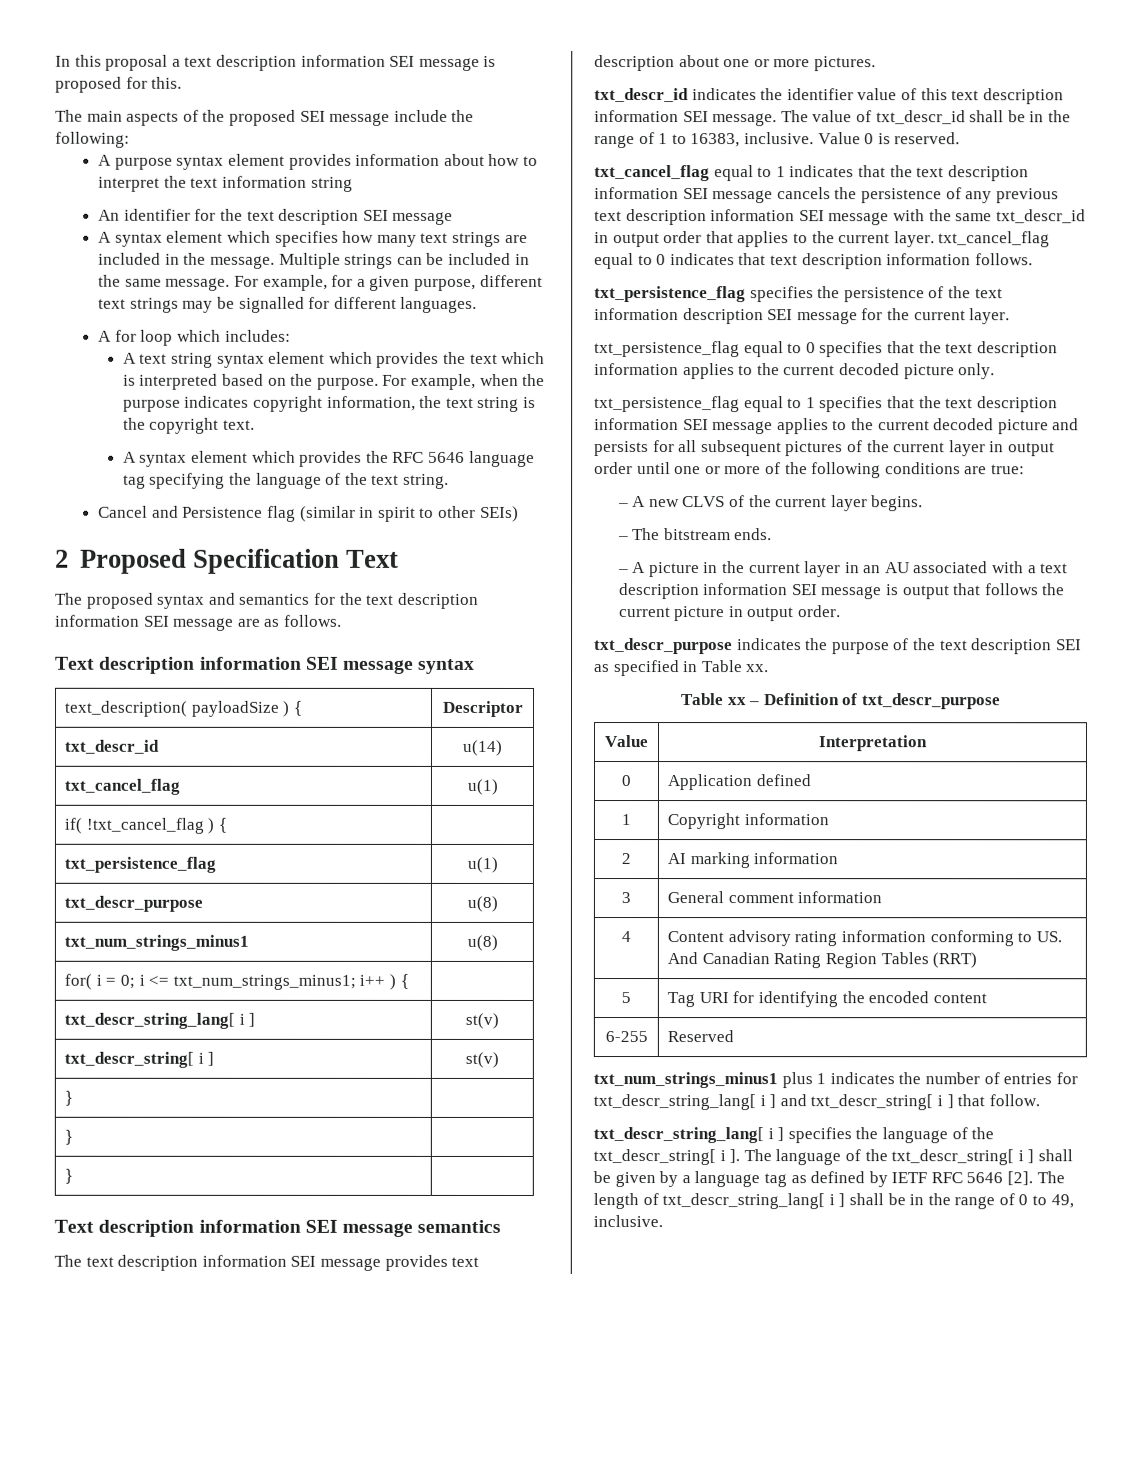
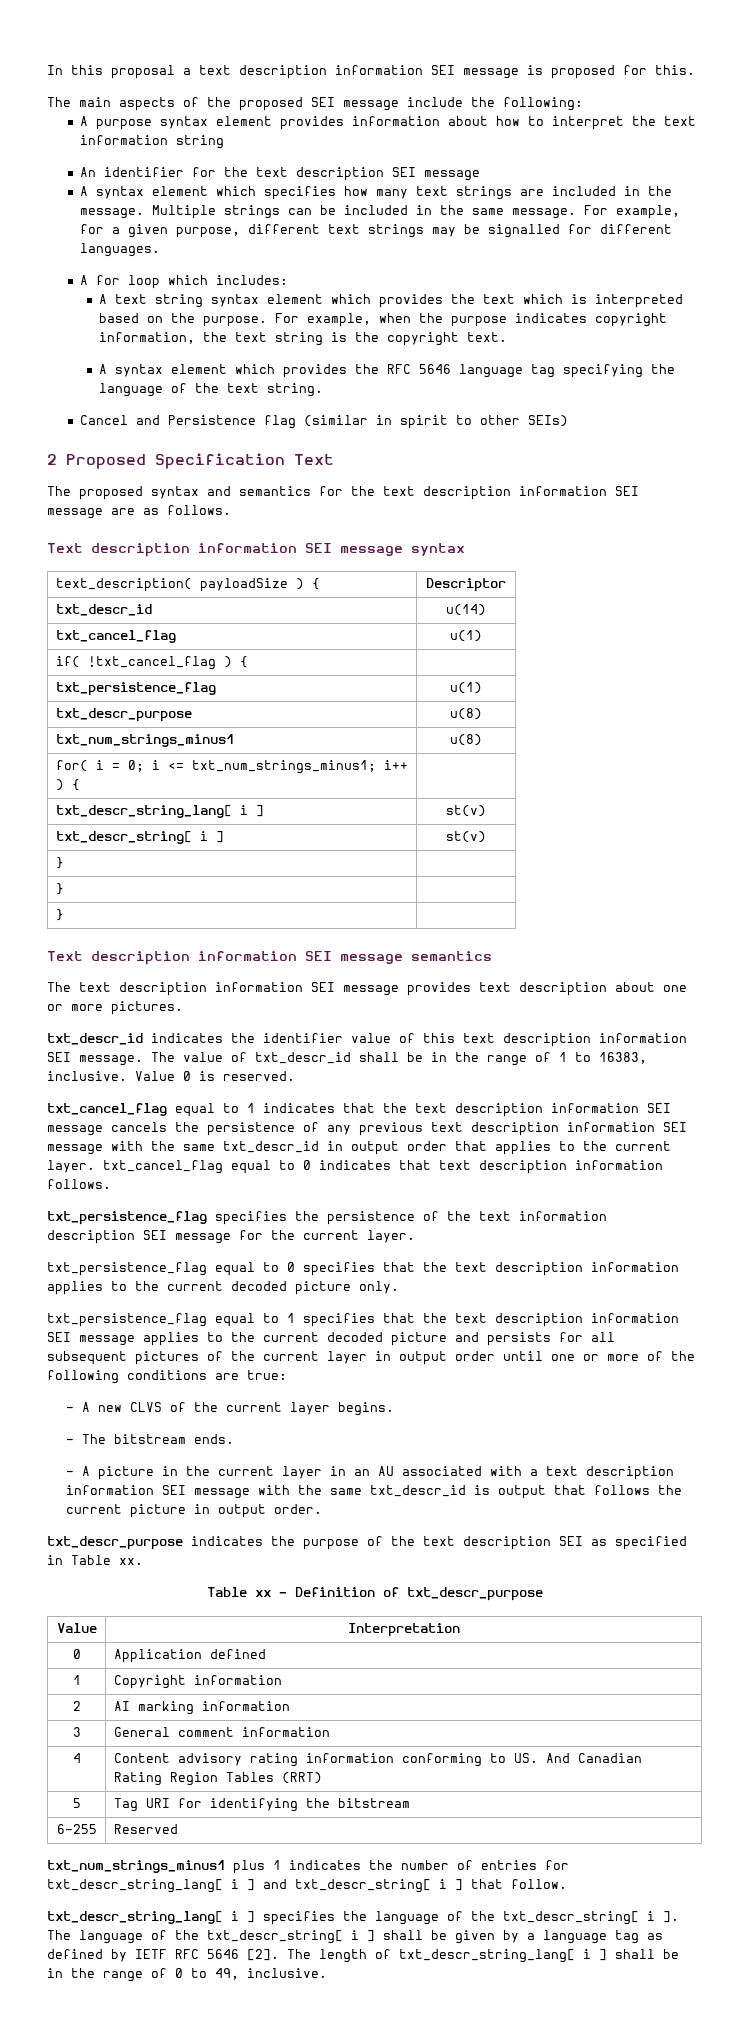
(883, 593) none -> [257,1485,466,1497] with the same txt_descr_id
[868,991,987,1004] encoded content -> [337,1798,410,1808] bitstream

